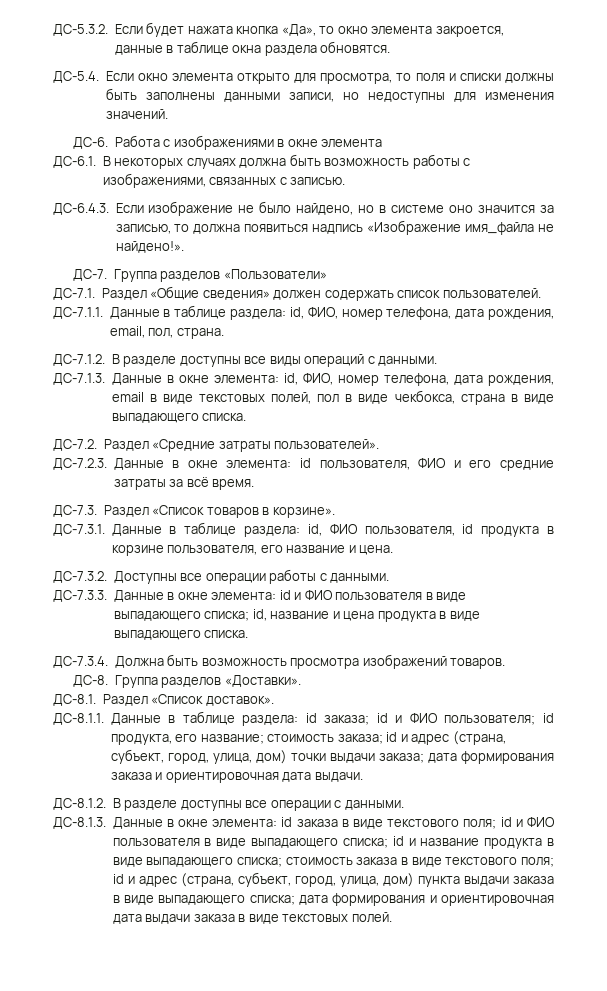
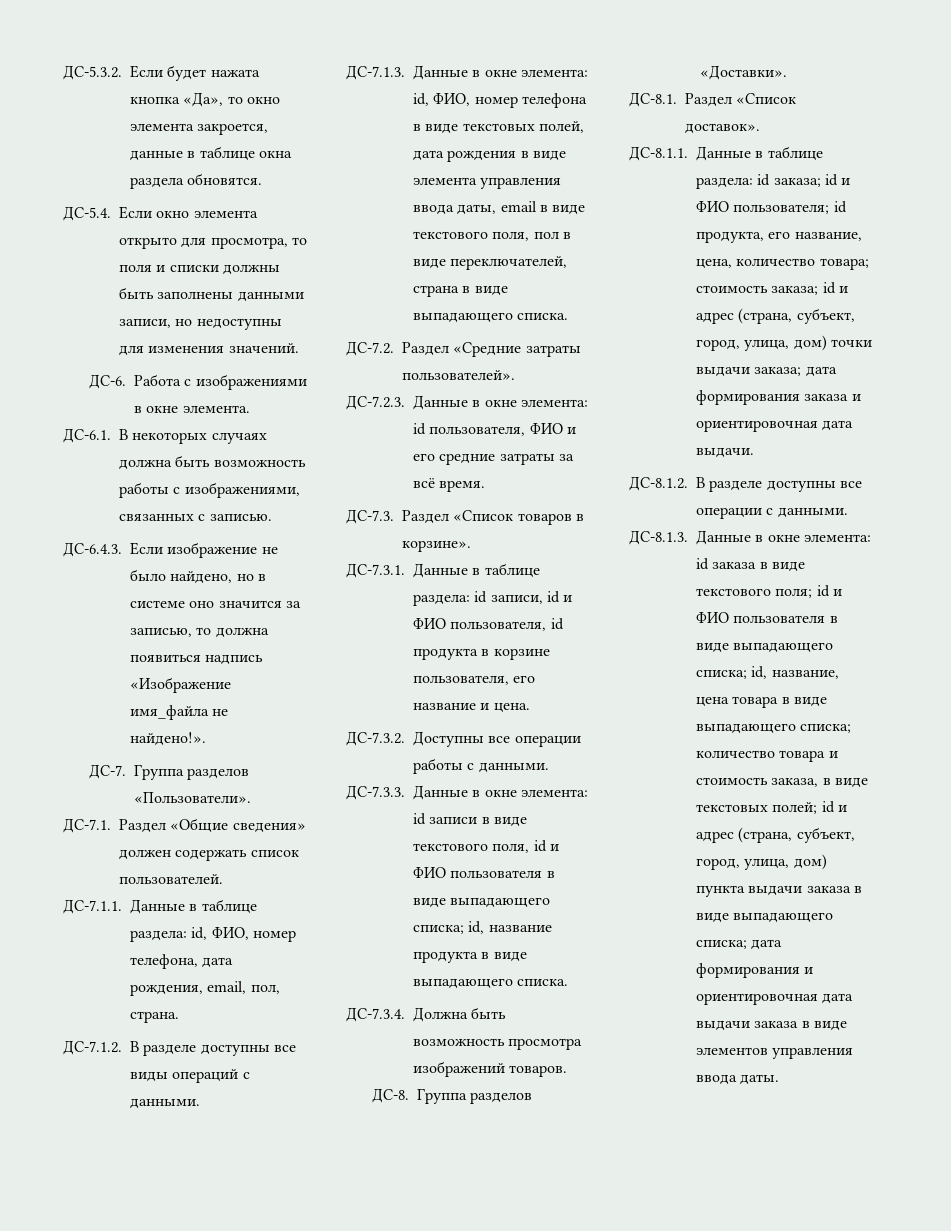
[321,139,383,148] элемента -> [182,405,250,413] элемента.
[223,269,327,280] «Пользователи» -> [133,792,251,803] «Пользователи».
[383,373,554,386] [111,392,312,404] телефона, дата рождения, email в виде текстовых полей, -> [521,93,587,108] [413,121,584,134] [413,150,566,162] [413,177,562,189] [413,201,586,215] [413,231,530,241] телефона в виде текстовых полей, дата рождения в виде элемента управления ввода даты, email в виде текстового поля,
[394,390,455,404] чекбокса, -> [450,256,568,270] переключателей,
[307,524,322,536] id, -> [474,591,573,604] id записи, id и
(291, 595) none -> [429,816,527,827] [413,840,547,853] записи в виде текстового поля, id
[332,611,375,621] и цена -> (552, 928) none
[200,734,264,744] название; -> [794,232,862,241] [696,258,869,270] название, цена, количество товара;
[392,836,554,849] [112,857,554,867] id и название продукта в виде выпадающего списка; стоимость заказа в виде текстового поля; -> [751,666,839,679] [696,696,827,708] [696,723,852,734] [696,750,838,762] [696,777,868,788] [696,802,818,814] id, название, цена товара в виде выпадающего списка; количество товара и стоимость заказа, в виде текстовых полей;
[282,912,392,923] текстовых полей. -> [696,1047,854,1059] [696,1074,780,1085] элементов управления ввода даты.

